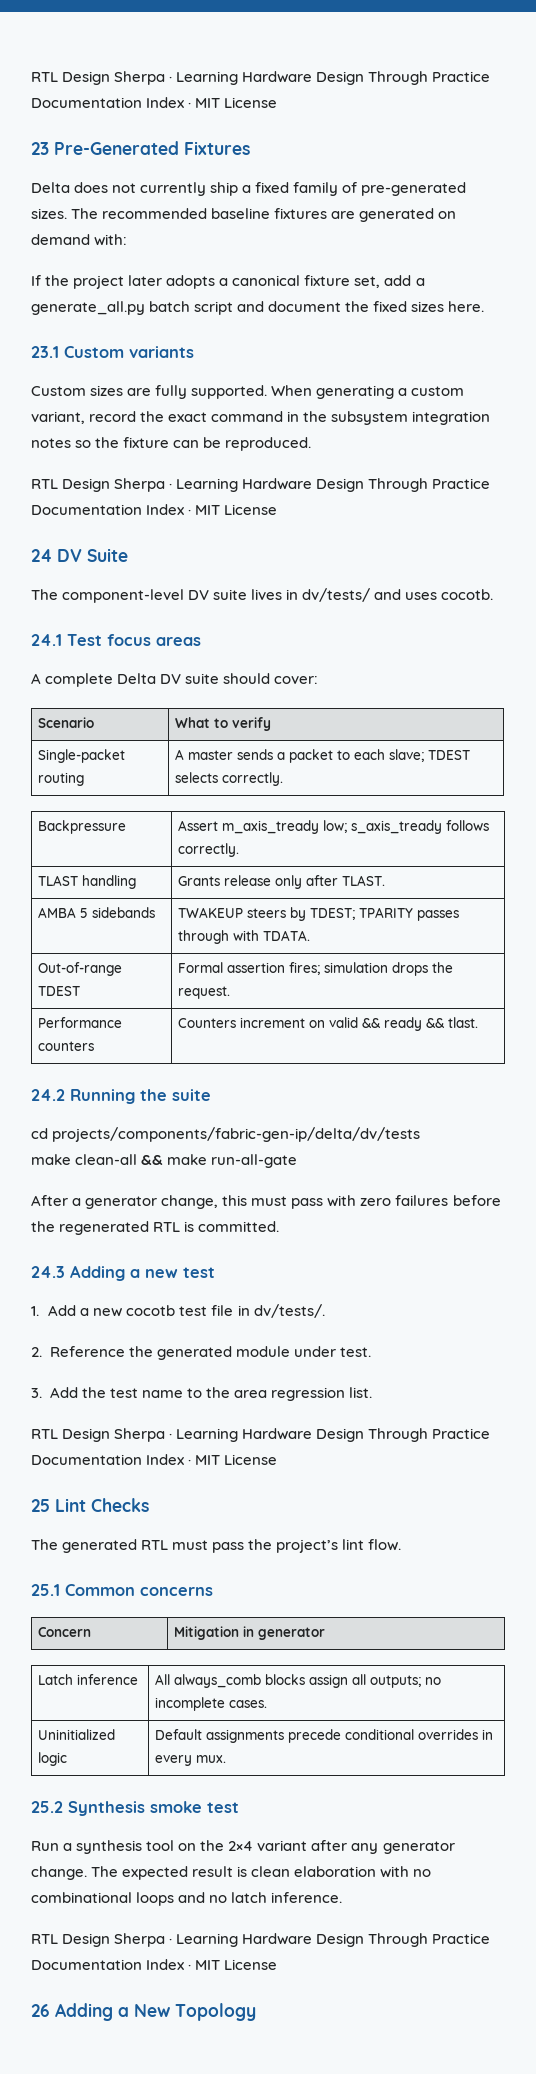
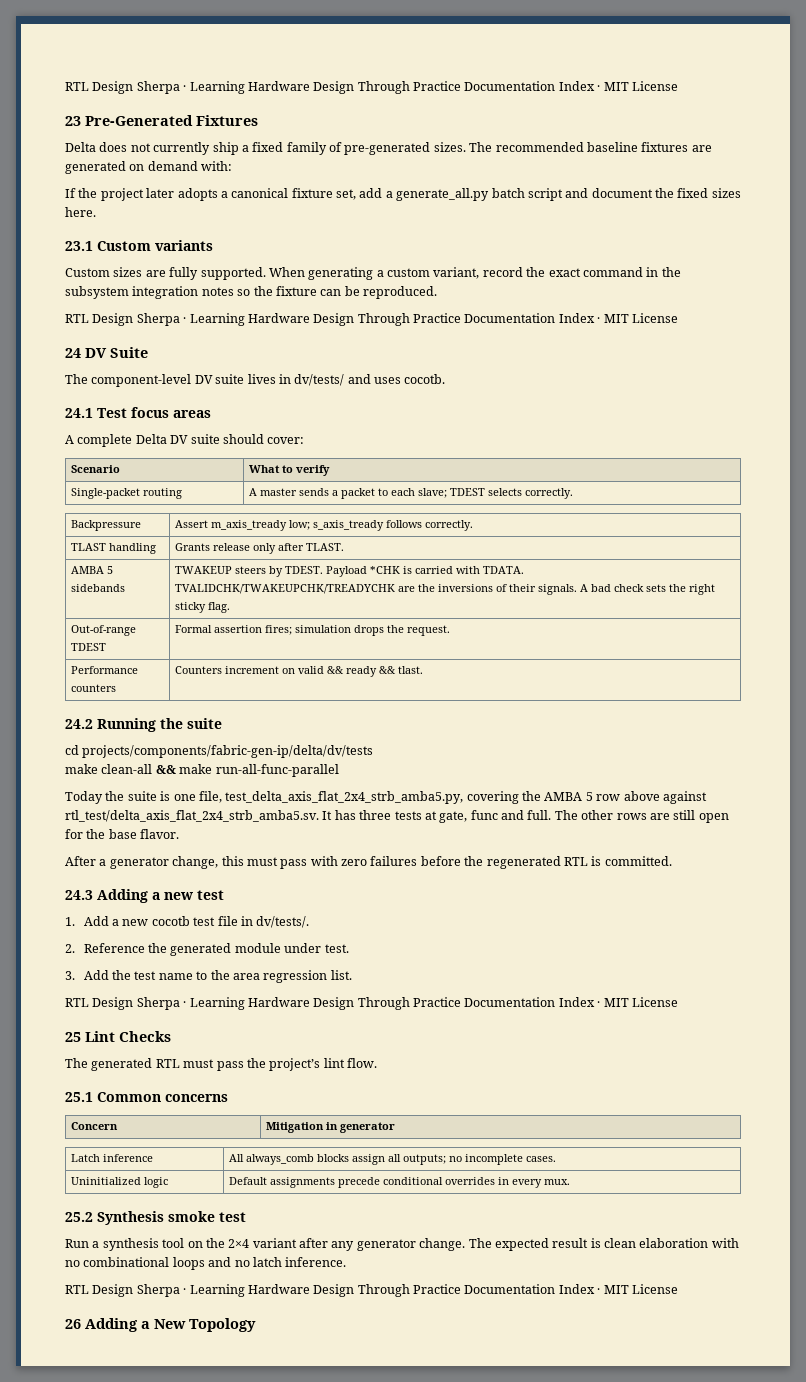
[309,907,459,921] [177,930,310,944] TDEST; TPARITY passes through with TDATA. -> [284,566,524,577] [174,584,715,595] [174,602,230,613] TDEST. Payload *CHK is carried with TDATA. TVALIDCHK/TWAKEUPCHK/TREADYCHK are the inversions of their signals. A bad check sets the right sticky flag.
[211,1154,298,1168] run-all-gate -> [215,764,339,777] [65,791,707,804] [65,810,729,823] [65,829,180,839] run-all-func-parallel // Today the suite is one file, test_delta_axis_flat_2x4_strb_amba5.py, covering the AMBA 5 row above against rtl_test/delta_axis_flat_2x4_strb_amba5.sv. It has three tests at gate, func and full. The other rows are still open for the base flavor.

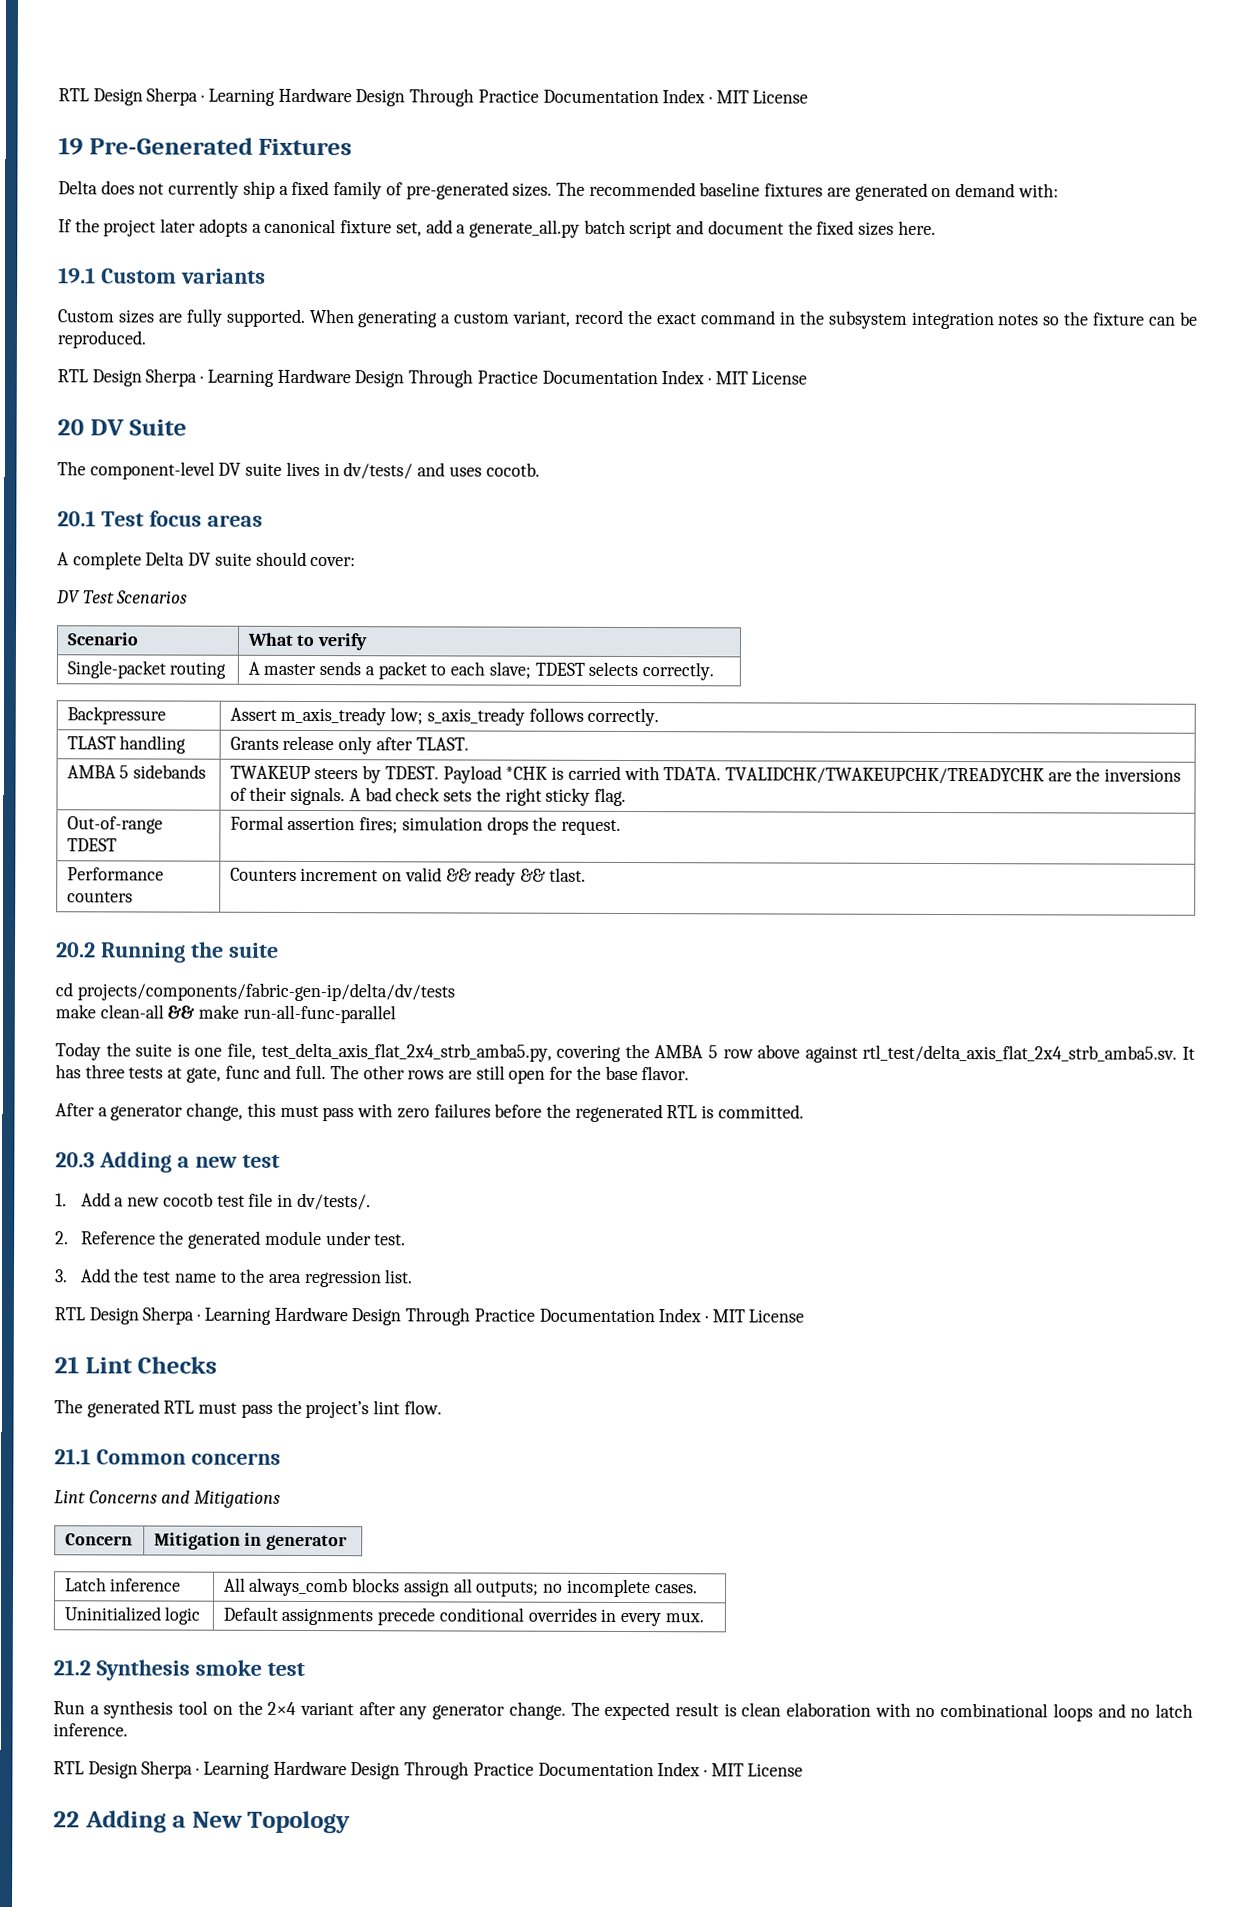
[65,116,81,126] 23 -> [58,137,83,156] 19
[65,241,93,251] 23.1 -> [58,267,96,284] 19.1
[65,348,81,358] 24 -> [57,419,84,436] 20
[65,408,93,418] 24.1 -> [57,510,96,527] 20.1
(305, 440) none -> [56,590,189,604] // DV Test Scenarios
[65,719,93,729] 24.2 -> [55,942,96,958] 20.2
[65,890,93,900] 24.3 -> [55,1152,95,1168] 20.3
[65,1032,81,1042] 25 -> [54,1356,79,1374] 21
[65,1092,93,1102] 25.1 -> [54,1448,91,1465] 21.1
(228, 1098) none -> [54,1490,282,1508] // Lint Concerns and Mitigations
[65,1212,93,1222] 25.2 -> [53,1659,91,1676] 21.2
[65,1319,81,1329] 26 -> [53,1811,80,1828] 22

